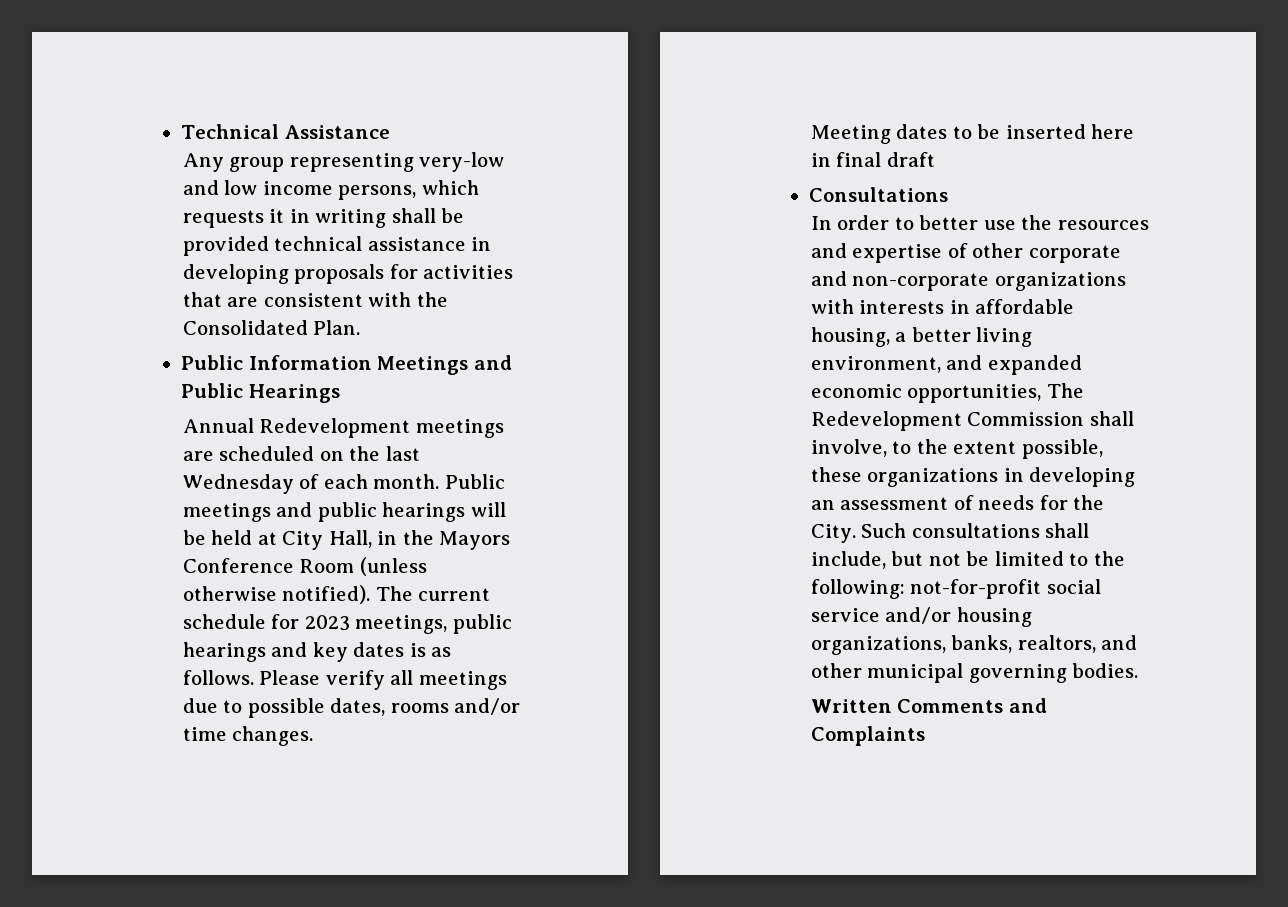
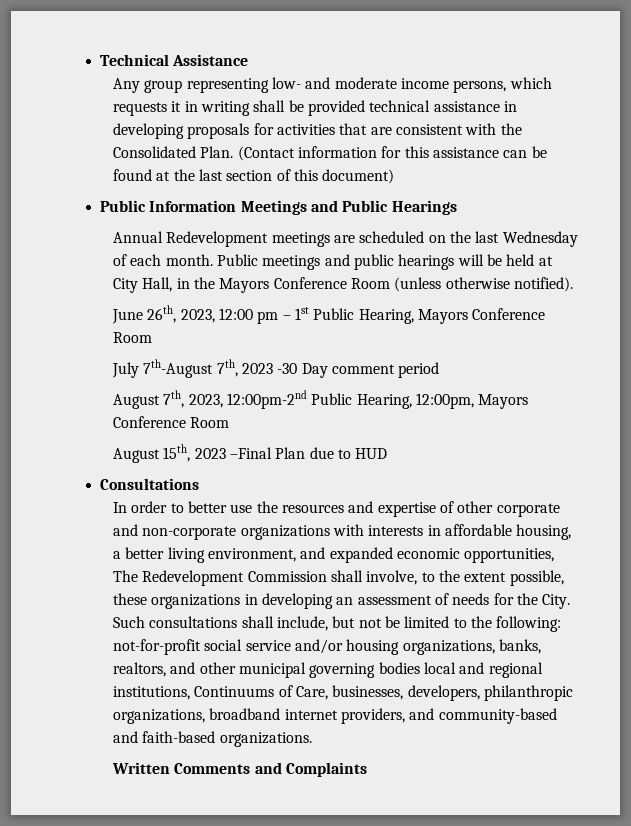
[419,152,505,172] [182,180,258,195] very-low and low -> [271,77,397,89] low- and moderate
(361, 327) none -> [237,146,547,161] [113,169,395,184] (Contact information for this assistance can be found at the last section of this document)
[375,586,491,601] [182,614,512,634] [182,642,452,662] [182,670,507,690] [182,698,521,718] [182,726,314,746] [810,124,1135,144] [810,152,935,167] The current schedule for 2023 meetings, public hearings and key dates is as follows. Please verify all meetings due to possible dates, rooms and/or time changes. // Meeting dates to be inserted here in final draft -> [112,305,546,324] [113,332,153,343] [112,359,440,378] [113,390,529,409] [113,416,230,428] [113,444,388,463] // June 26th, 2023, 12:00 pm – 1st Public Hearing, Mayors Conference Room // July 7th-August 7th, 2023 -30 Day comment period // August 7th, 2023, 12:00pm-2nd Public Hearing, 12:00pm, Mayors Conference Room // August 15th, 2023 –Final Plan due to HUD
[1072,663,1139,678] bodies. -> [378,662,543,678] [113,685,573,701] [113,708,557,724] [113,731,312,747] bodies local and regional institutions, Continuums of Care, businesses, developers, philanthropic organizations, broadband internet providers, and community-based and faith-based organizations.

